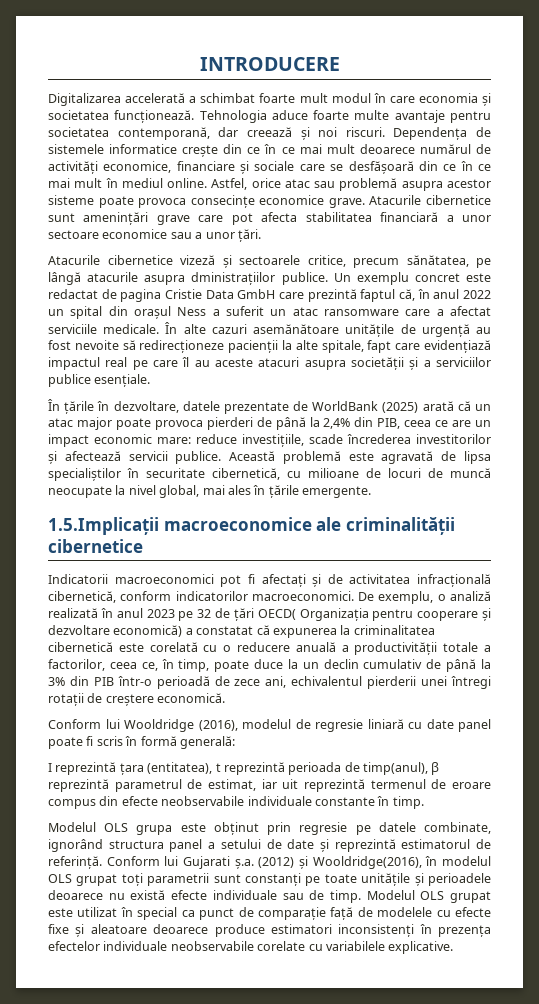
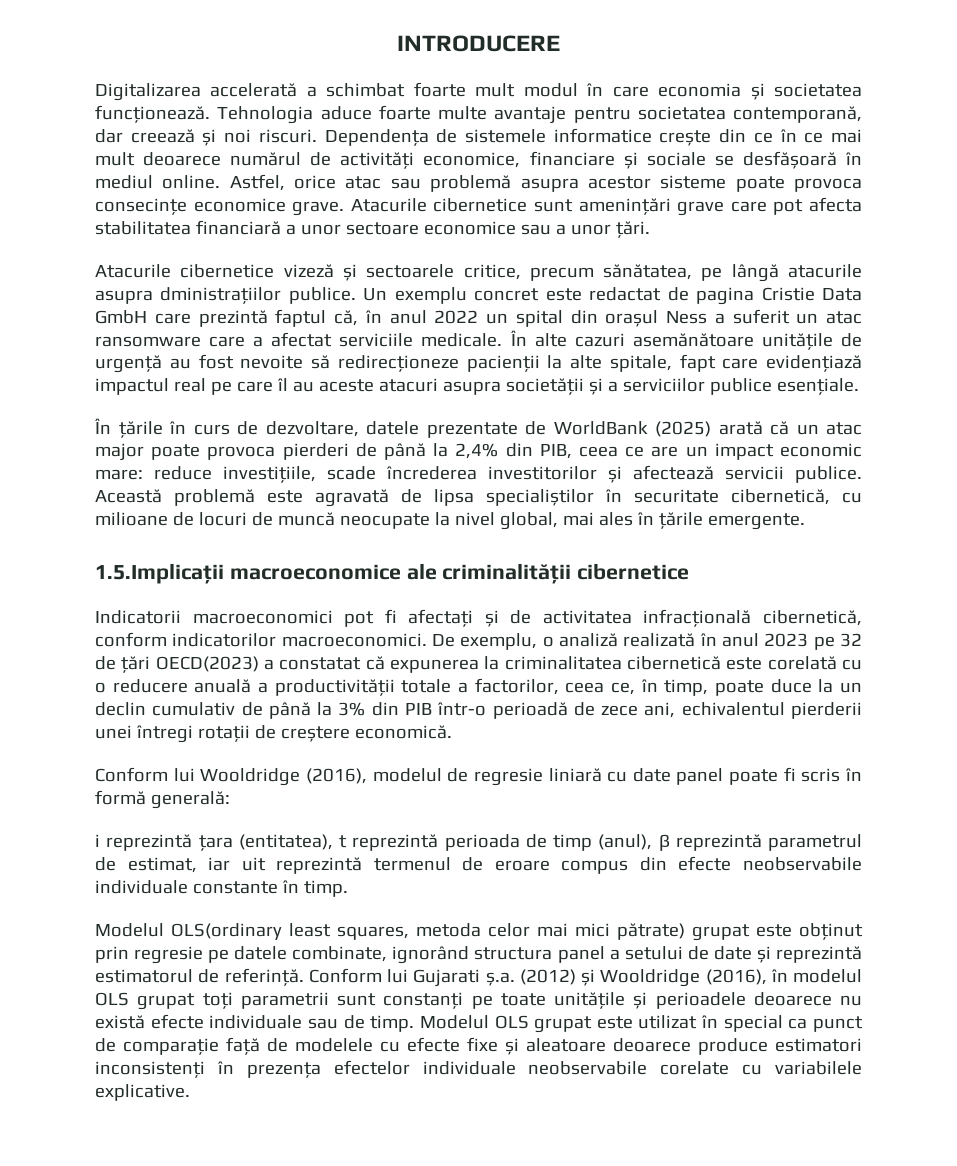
[299,164,325,171] care -> (706, 159) none
[418,161,492,171] [48,178,103,188] din ce în ce mai mult -> (837, 160) none
(110, 406) none -> [193,421,258,435] curs de
[257,608,491,621] [48,625,183,637] OECD( Organizația pentru cooperare și dezvoltare economică) -> [155,656,259,672] OECD(2023)
[48,763,52,772] I -> [95,834,100,847] i
[363,762,428,775] timp(anul), -> [553,834,653,851] timp (anul),
[104,823,173,835] OLS grupa -> [171,923,750,941] OLS(ordinary least squares, metoda celor mai mici pătrate) grupat
[312,856,422,869] Wooldridge(2016), -> [600,969,767,987] Wooldridge (2016),

